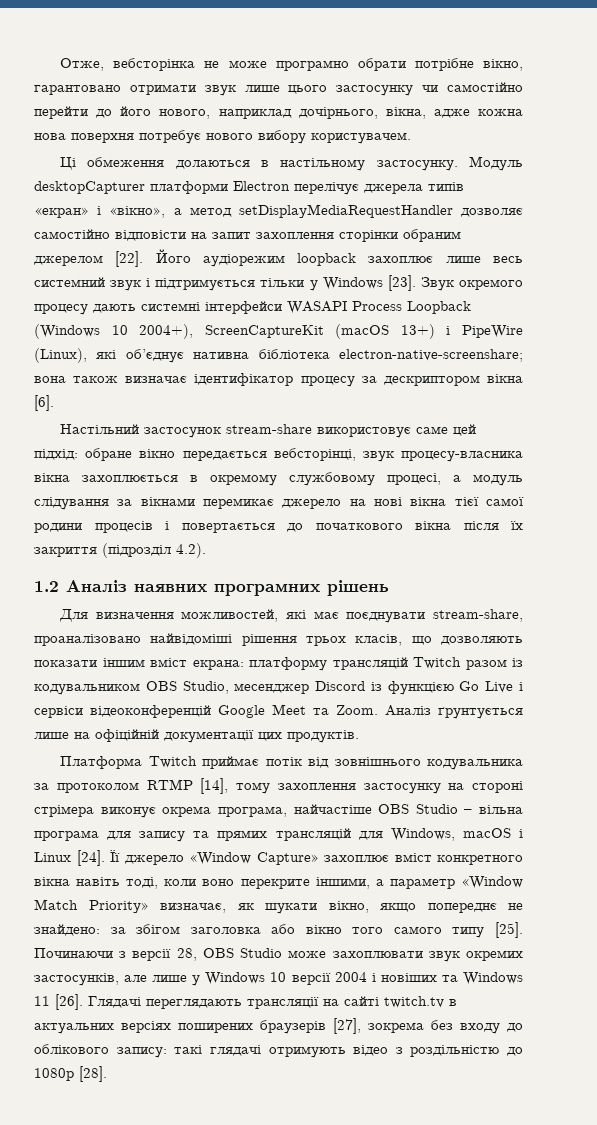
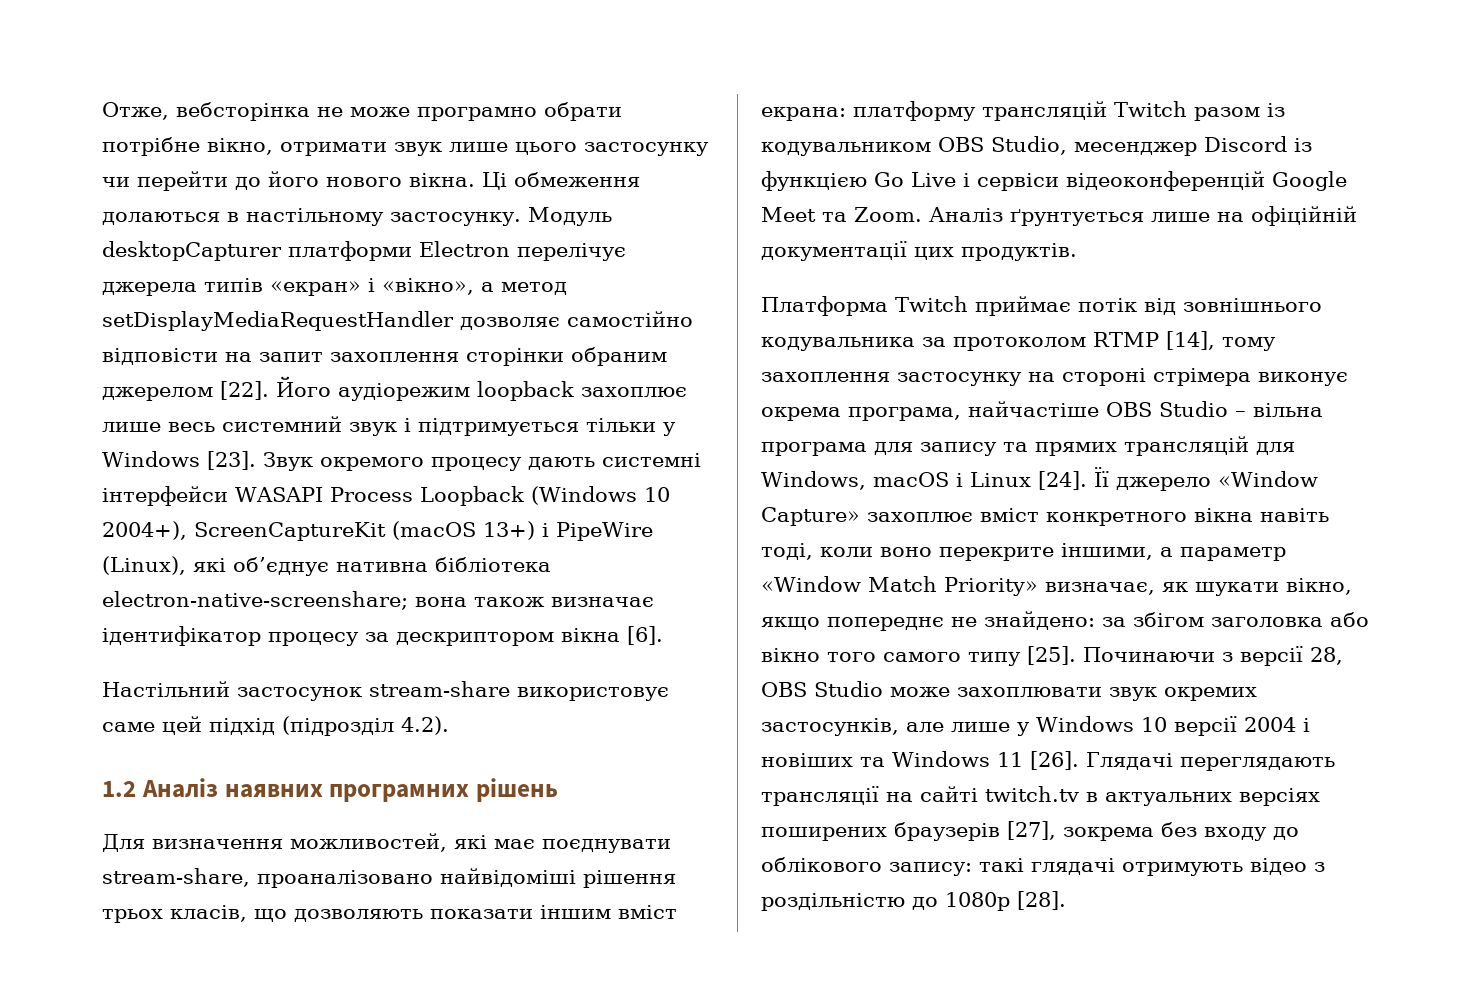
[34,85,121,95] гарантовано -> (273, 146) none
[446,82,523,92] самостійно -> (130, 182) none
[159,107,523,119] [34,130,411,144] нового, наприклад дочірнього, вікна, адже кожна нова поверхня потребує нового вибору користувачем. // -> [326,173,475,187] нового вікна.
[34,448,523,462] [34,472,523,486] [34,497,524,510] [34,521,523,533] [34,547,97,557] підхід: обране вікно передається вебсторінці, звук процесу-власника вікна захоплюється в окремому службовому процесі, а модуль слідування за вікнами перемикає джерело на нові вікна тієї самої родини процесів і повертається до початкового вікна після їх закриття -> [209,718,275,735] підхід

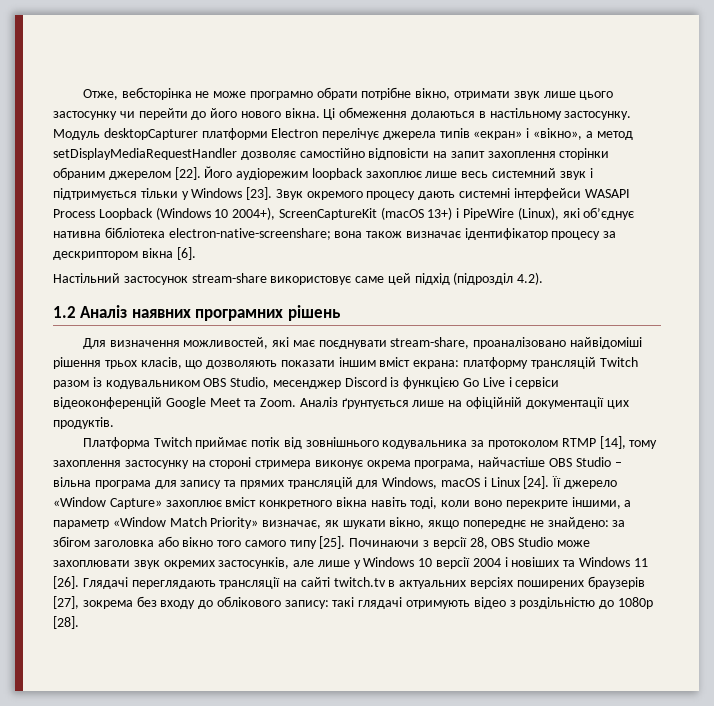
[1153,368,1251,386] стрімера -> [255,460,312,469] стримера

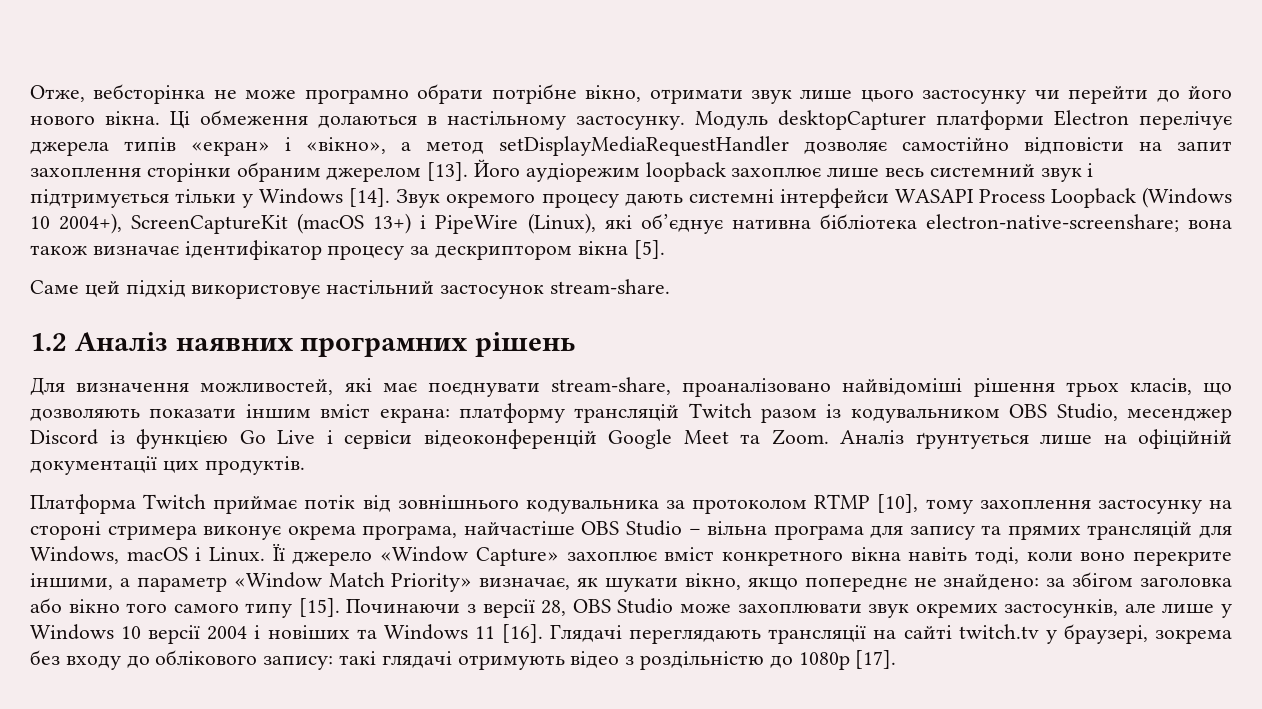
[174,167,201,180] [22]. -> [427,162,469,181] [13].
[246,187,273,200] [23]. -> [349,188,391,207] [14].
[176,247,196,260] [53,272,544,285] [6]. // Настільний застосунок stream-share використовує саме цей підхід (підрозділ 4.2). -> [633,240,665,259] [30,279,670,299] [5]. // Саме цей підхід використовує настільний застосунок stream-share.
[599,436,626,449] [14], -> [877,494,919,513] [10],
[490,476,550,489] Linux [24]. -> [209,547,266,562] Linux.
[319,536,346,549] [25]. -> [298,598,340,617] [15].
[53,576,79,589] [26]. -> [501,624,543,643] [16].
[388,576,645,589] [53,596,79,609] в актуальних версіях поширених браузерів [27], -> [1045,624,1148,644] у браузері,
[53,616,79,629] [28]. -> [855,650,897,669] [17].

